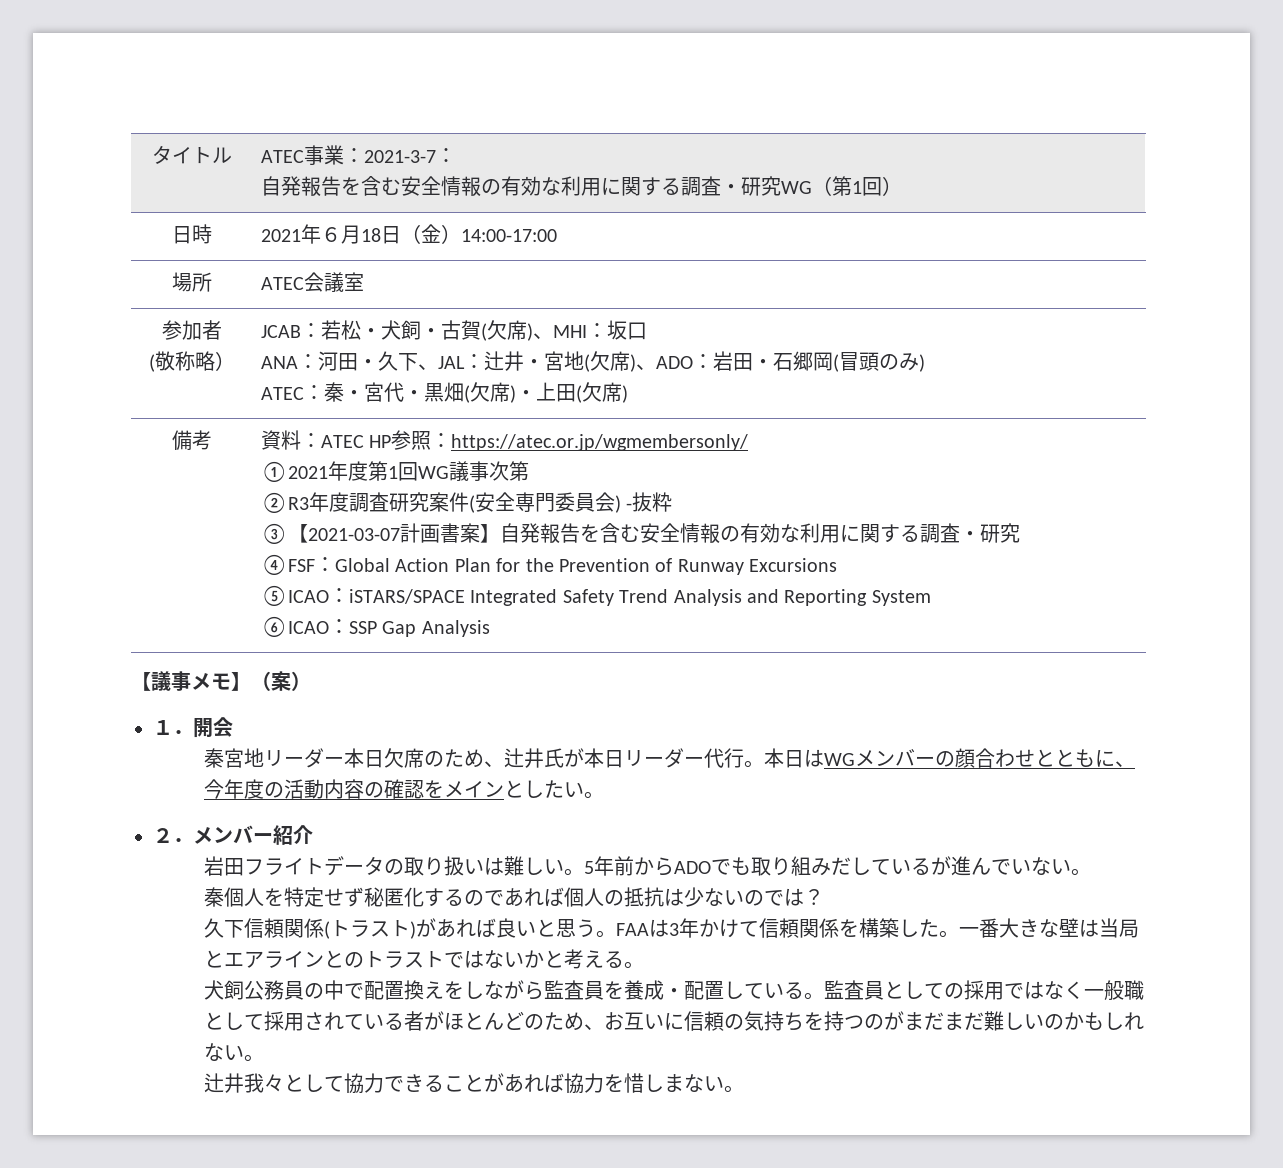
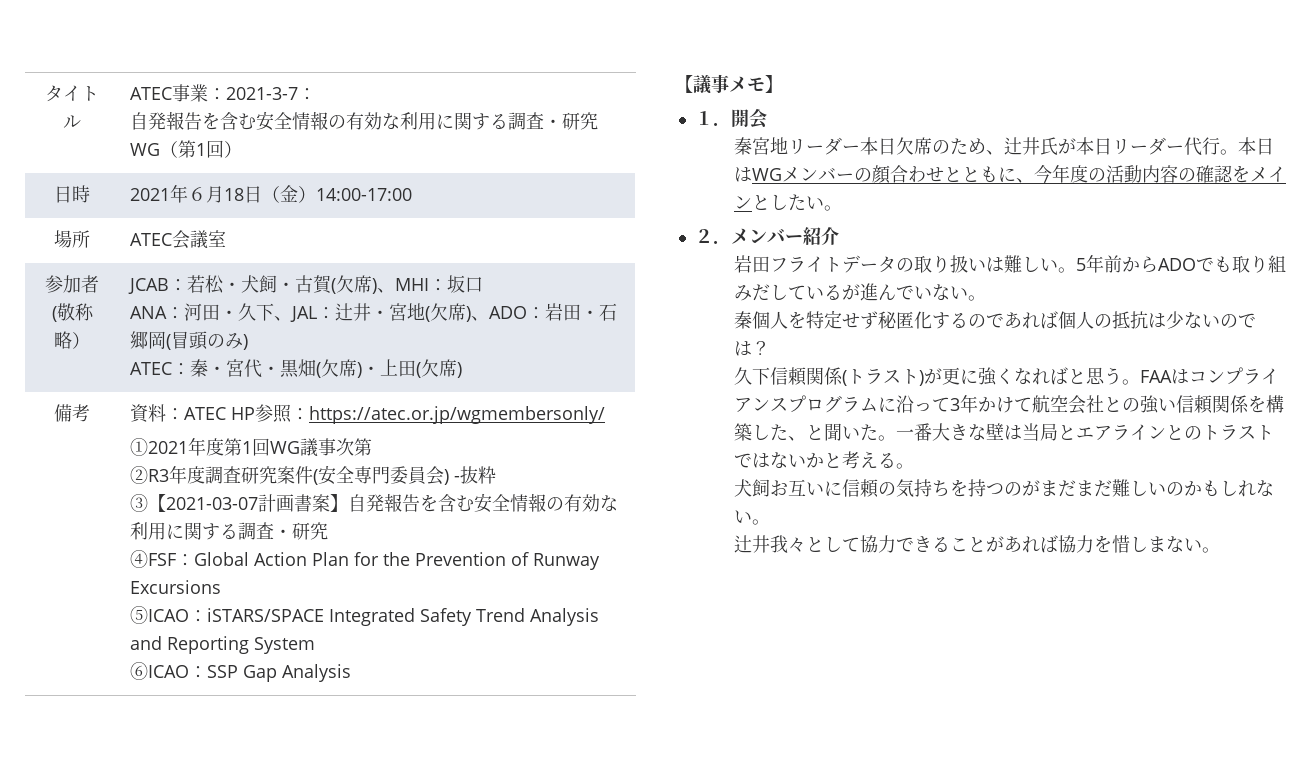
[251,671,311,691] （案） -> (783, 84) none
[436,918,760,938] あれば良いと思う。FAAは3年かけて -> [941,367,1279,386] [733,394,1176,414] 更に強くなればと思う。FAAはコンプライアンスプログラムに沿って3年かけて航空会社との強い
(940, 928) none -> [787,423,878,441] 、と聞いた
[244,980,1145,1000] [204,1011,605,1031] 公務員の中で配置換えをしながら監査員を養成・配置している。監査員としての採用ではなく一般職として採用されている者がほとんどのため、 -> (770, 488) none

